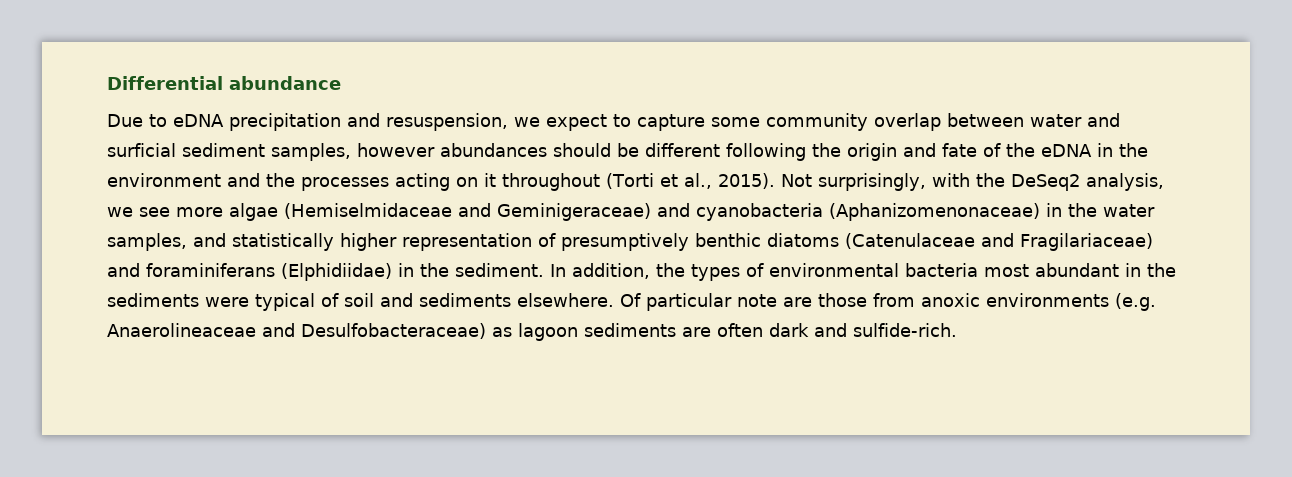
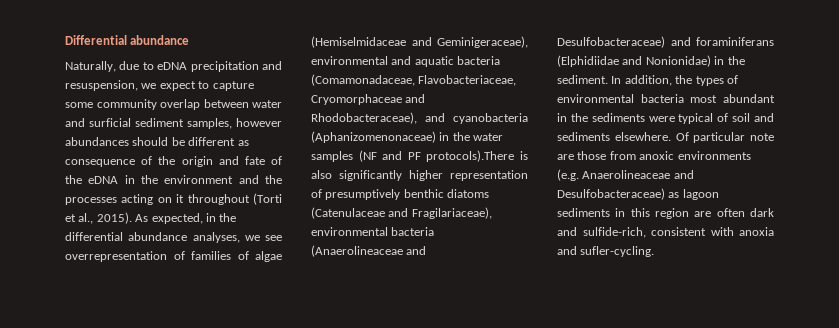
[107,114,143,127] Due -> [65,61,140,72] Naturally, due
[726,143,806,161] following -> [237,140,249,146] [65,156,153,167] as consequence of
[780,173,1164,191] [107,203,651,221] Not surprisingly, with the DeSeq2 analysis, we see more algae (Hemiselmidaceae and Geminigeraceae) -> [135,213,237,224] [65,232,282,243] [65,251,282,262] [311,36,528,48] [311,56,501,67] [311,74,517,86] [311,94,426,105] [311,112,417,124] As expected, in the differential abundance analyses, we see overrepresentation of families of algae (Hemiselmidaceae and Geminigeraceae), environmental and aquatic bacteria (Comamonadaceae, Flavobacteriaceae, Cryomorphaceae and Rhodobacteraceae),
[107,233,334,251] samples, and statistically -> [311,150,528,162] [311,170,402,181] samples (NF and PF protocols).There is also significantly
[1020,233,1153,251] [107,263,392,281] Fragilariaceae) and foraminiferans (Elphidiidae) -> [411,207,492,219] [311,227,435,236] [311,245,427,257] [557,36,774,48] [557,55,711,67] Fragilariaceae), environmental bacteria (Anaerolineaceae and Desulfobacteraceae) and foraminiferans (Elphidiidae and Nonionidae)
(676, 330) none -> [615,208,689,219] in this region
[853,323,957,337] sulfide-rich. -> [582,227,774,238] [557,246,655,257] sulfide-rich, consistent with anoxia and sufler-cycling.

